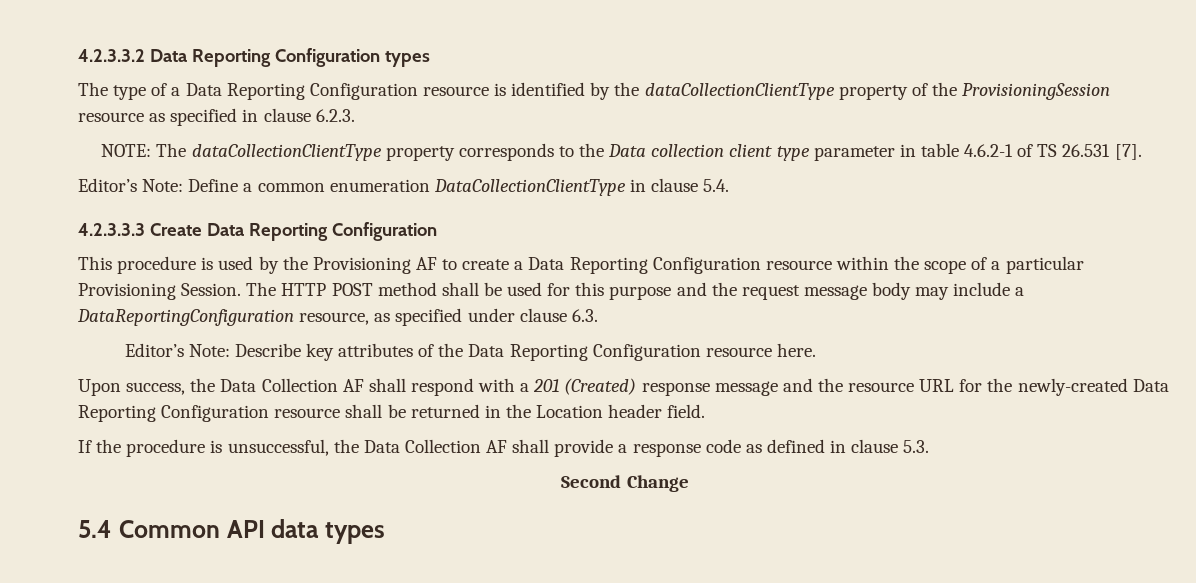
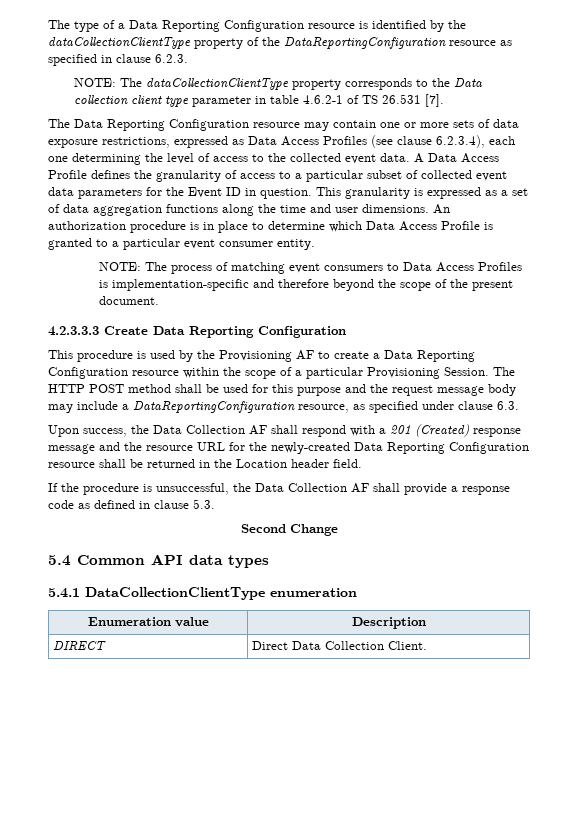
[78,48,430,67] 4.2.3.3.2 Data Reporting Configuration types // -> (48, 24) none
[962,83,1111,100] ProvisioningSession -> [284,37,446,49] DataReportingConfiguration
[78,178,730,196] Editor’s Note: Define a common enumeration DataCollectionClientType in clause 5.4. -> [48,119,519,131] [48,135,515,148] [48,153,499,165] [48,170,507,182] [48,187,528,199] [48,204,450,216] [48,221,493,233] [48,238,315,250] [99,262,523,274] [99,279,514,291] [99,296,160,305] The Data Reporting Configuration resource may contain one or more sets of data exposure restrictions, expressed as Data Access Profiles (see clause 6.2.3.4), each one determining the level of access to the collected event data. A Data Access Profile defines the granularity of access to a particular subset of collected event data parameters for the Event ID in question. This granularity is expressed as a set of data aggregation functions along the time and user dimensions. An authorization procedure is in place to determine which Data Access Profile is granted to a particular event consumer entity. // NOTE: The process of matching event consumers to Data Access Profiles is implementation-specific and therefore beyond the scope of the present document.
[124,343,816,361] // Editor’s Note: Describe key attributes of the Data Reporting Configuration resource here. -> (519, 405) none
(385, 533) none -> [48,587,357,600] [87,617,209,627] [351,617,426,629] [53,641,107,650] [252,641,428,650] // 5.4.1 DataCollectionClientType enumeration // Enumeration value | Description // DIRECT | Direct Data Collection Client.

